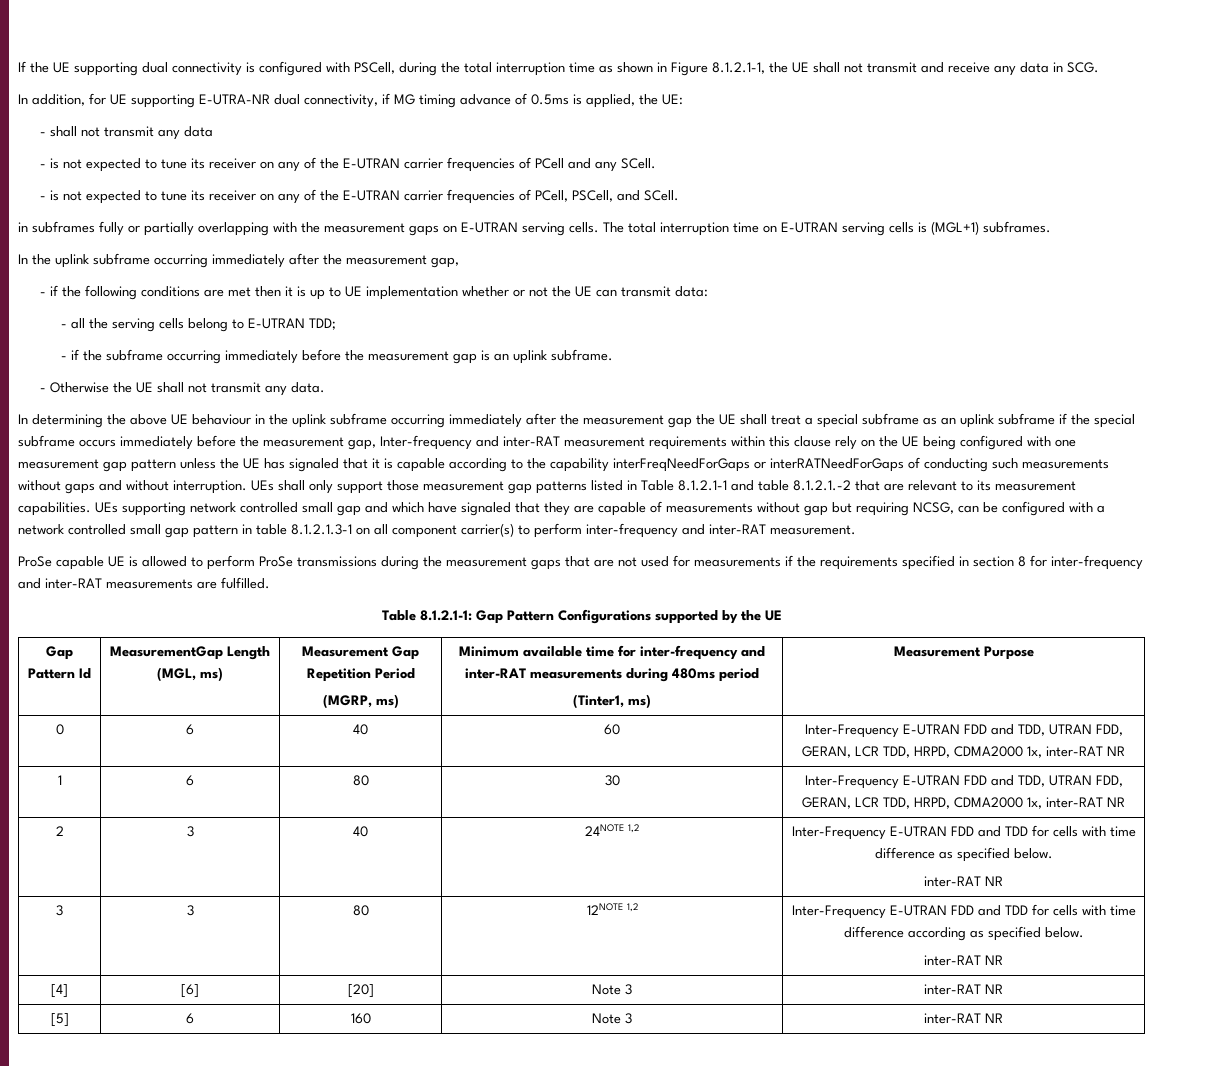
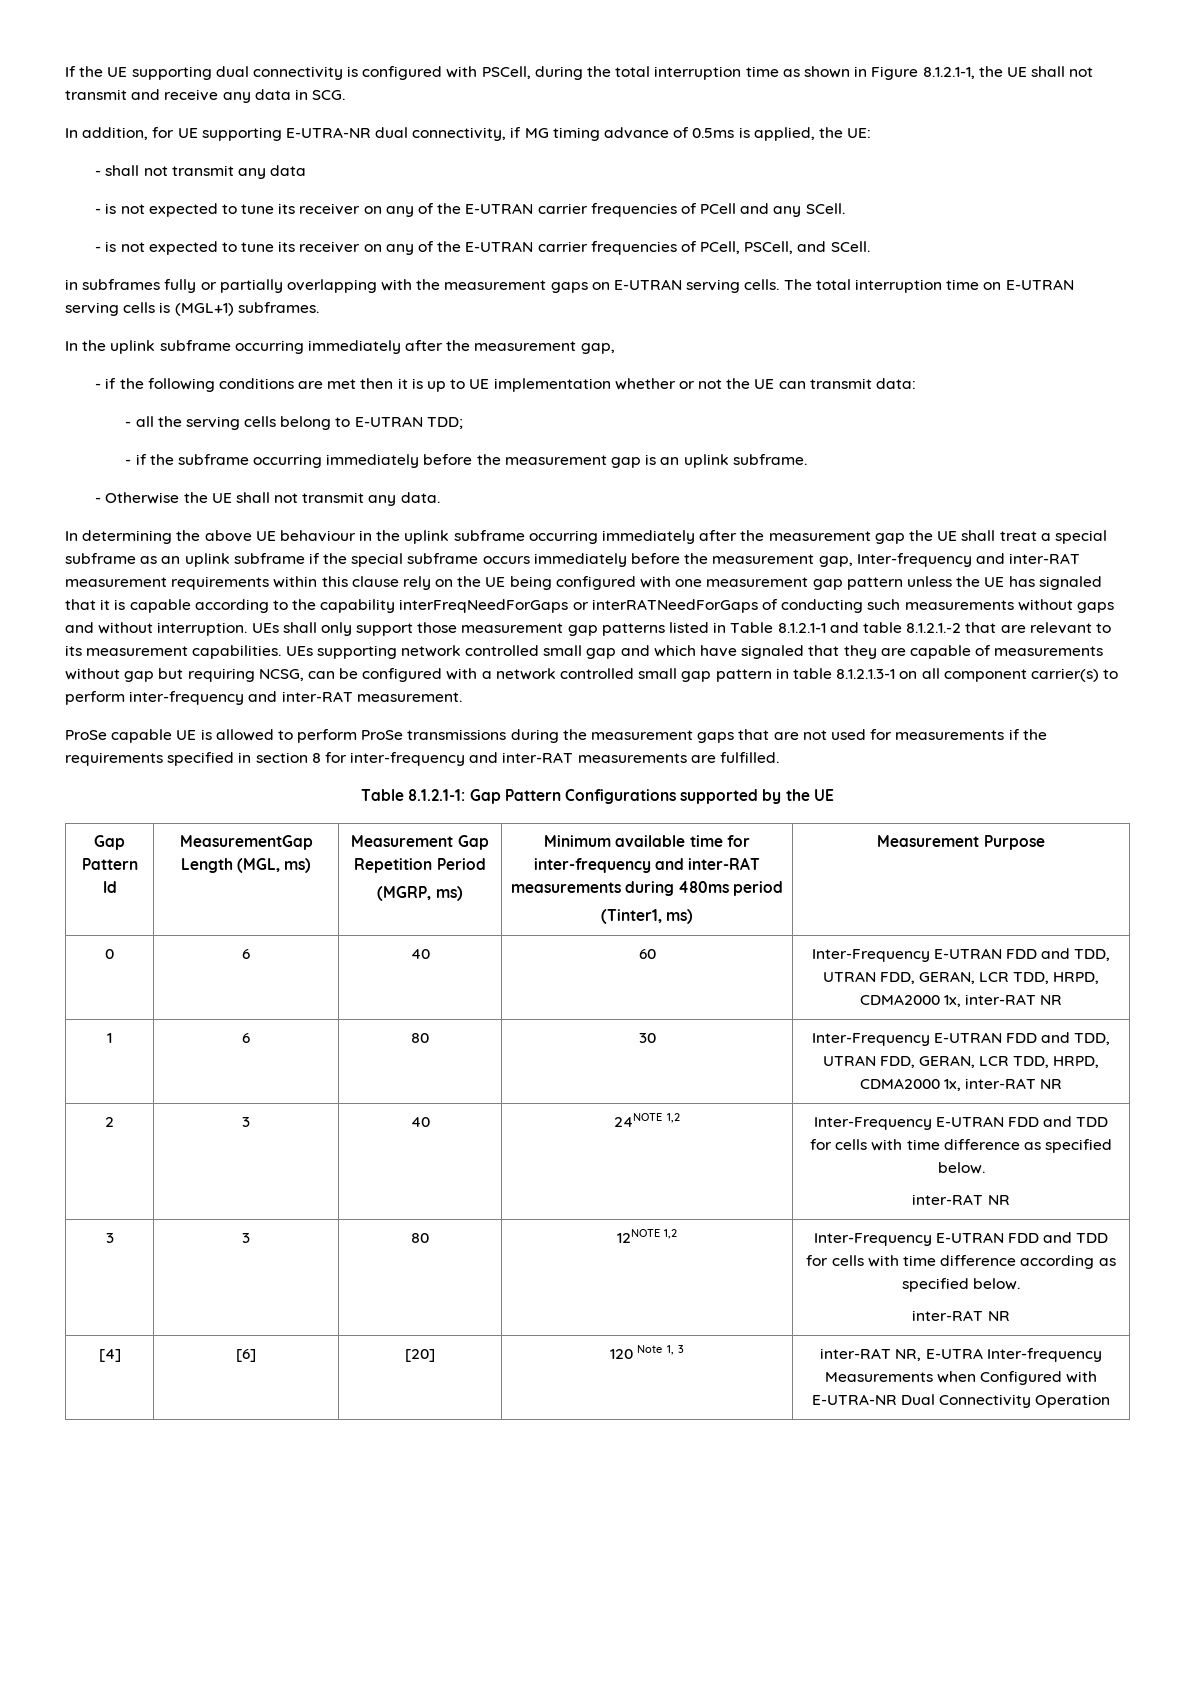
[592,984,632,995] [924,984,1003,995] [50,1013,69,1027] [185,1013,194,1024] [350,1013,371,1024] [592,1013,632,1024] [924,1013,1003,1024] Note 3 | inter-RAT NR // [5] | 6 | 160 | Note 3 | inter-RAT NR -> [610,1345,684,1359] [820,1348,1102,1362] [824,1371,1098,1385] [811,1394,1111,1408] 120 Note 1, 3 | inter-RAT NR, E-UTRA Inter-frequency Measurements when Configured with E-UTRA-NR Dual Connectivity Operation

